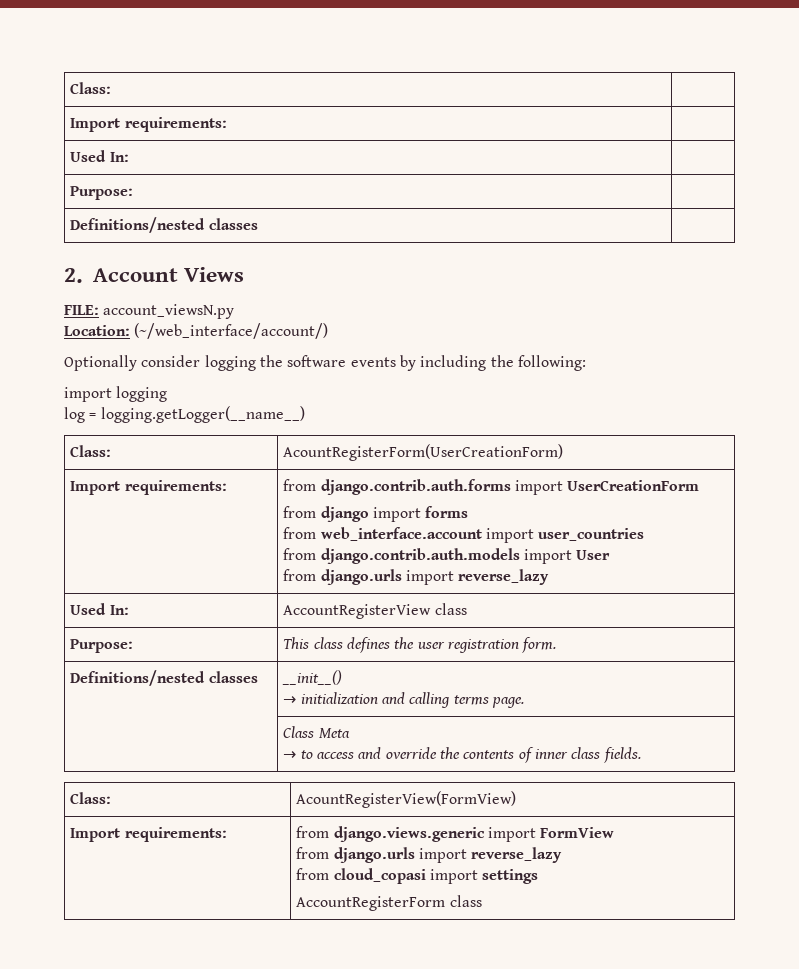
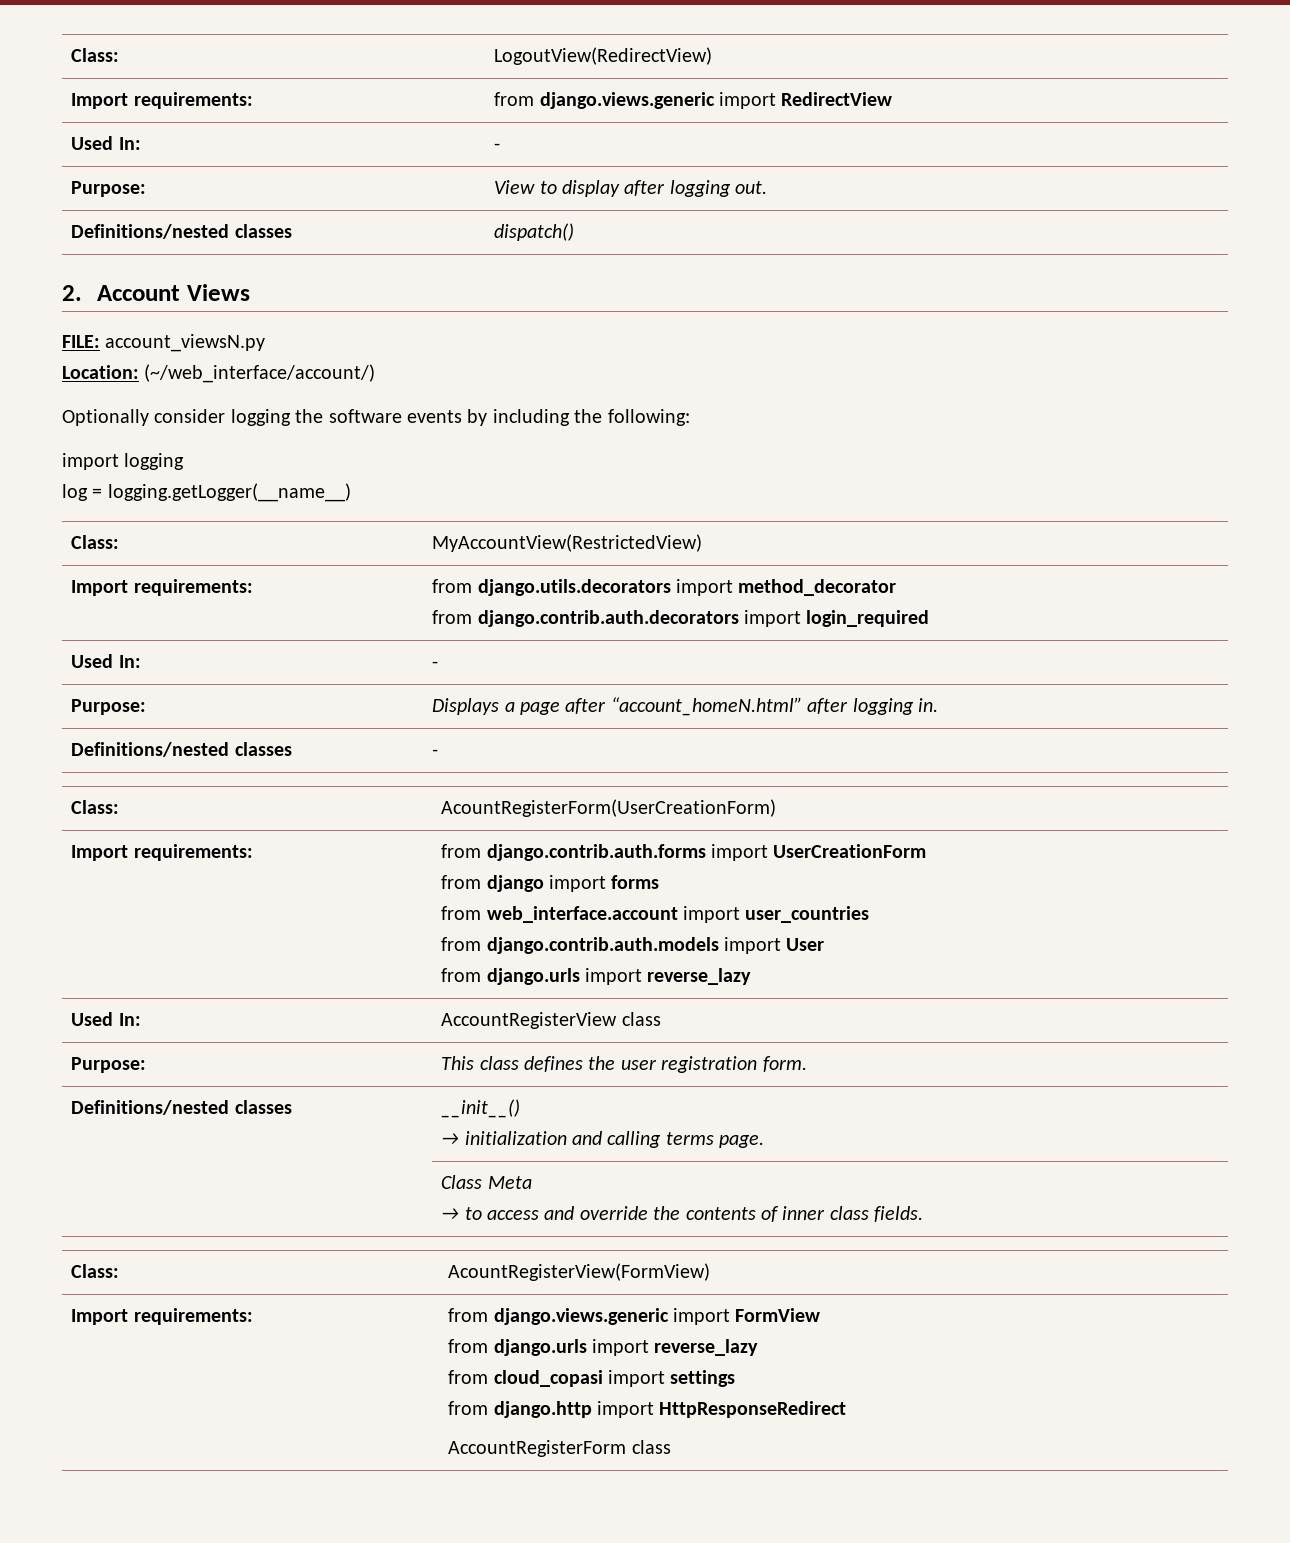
[70,82,112,94] [70,117,227,132] [70,150,129,162] [70,186,134,200] [70,217,258,233] Class: | // Import requirements: | // Used In: | // Purpose: | // Definitions/nested classes | -> [71,48,120,62] [494,47,713,65] [71,92,253,109] [494,92,893,109] [71,136,141,150] [494,143,501,150] [71,181,147,197] [494,180,768,197] [71,224,292,239] [494,223,575,241] Class: | LogoutView(RedirectView) // Import requirements: | from django.views.generic import RedirectView // Used In: | - // Purpose: | View to display after logging out. // Definitions/nested classes | dispatch()
(305, 414) none -> [71,535,120,549] [432,534,703,552] [71,579,253,596] [432,579,897,596] [432,610,930,627] [71,654,141,668] [432,661,439,668] [71,699,147,715] [432,697,938,716] [71,742,292,757] [432,749,439,756] // Class: | MyAccountView(RestrictedView) // Import requirements: | from django.utils.decorators import method_decorator // from django.contrib.auth.decorators import login_required // Used In: | - // Purpose: | Displays a page after “account_homeN.html” after logging in. // Definitions/nested classes | -
(539, 876) none -> [448,1401,847,1418] // from django.http import HttpResponseRedirect

